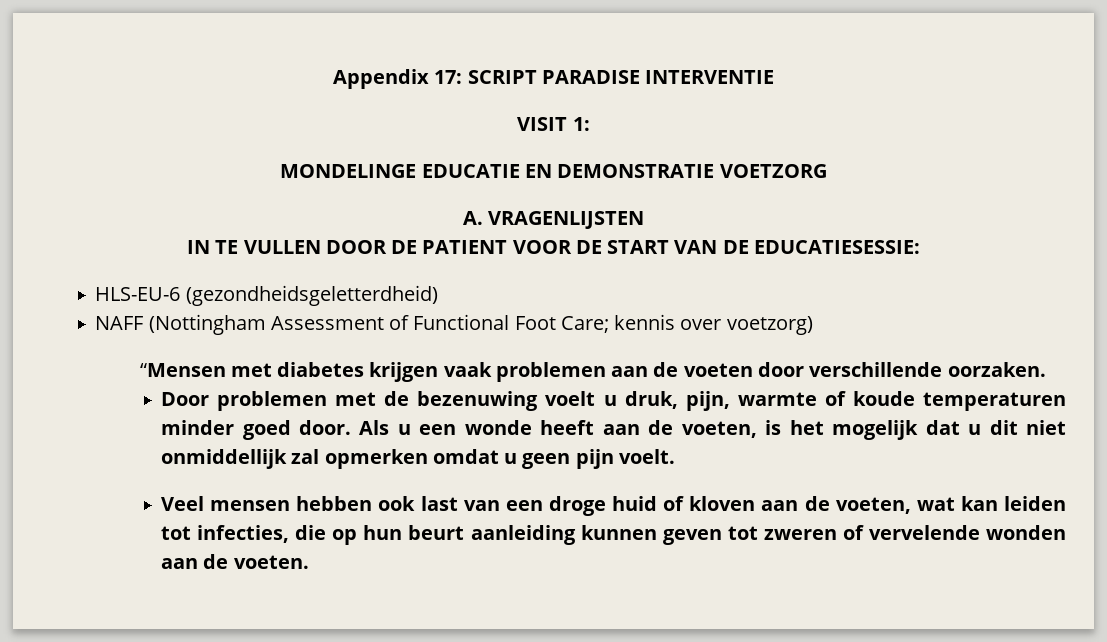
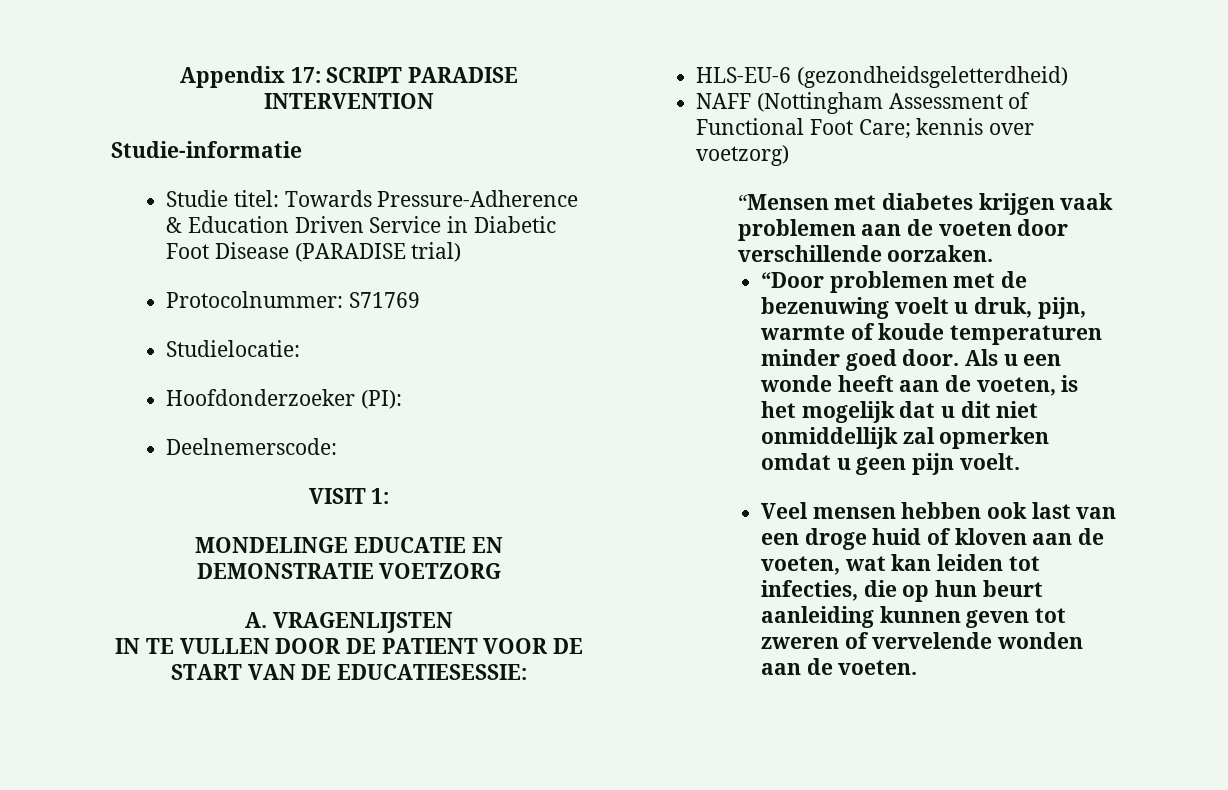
[645,70,775,84] INTERVENTIE -> [264,93,434,109] [111,141,302,158] [166,190,579,207] [166,216,556,233] [166,242,462,262] [166,291,421,308] [166,340,301,357] [166,389,403,409] [166,438,338,455] INTERVENTION // Studie-informatie // Studie titel: Towards Pressure-Adherence & Education Driven Service in Diabetic Foot Disease (PARADISE trial) // Protocolnummer: S71769 // Studielocatie: // Hoofdonderzoeker (PI): // Deelnemerscode:
[161,392,210,406] Door -> [760,272,824,288] “Door

